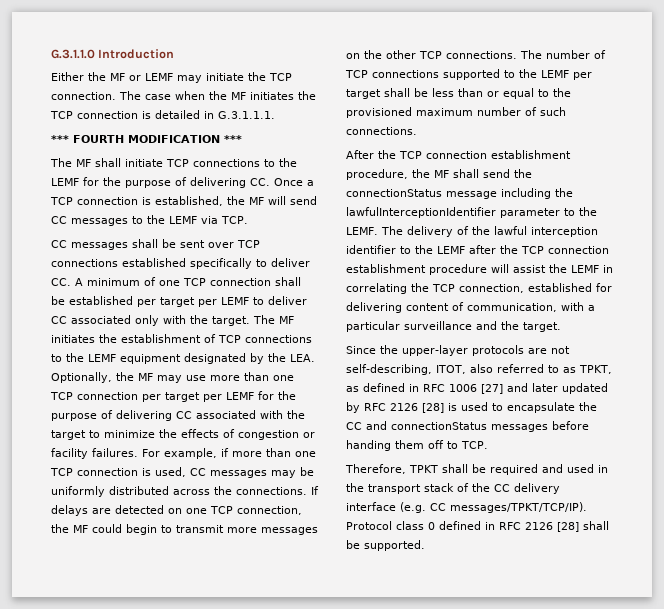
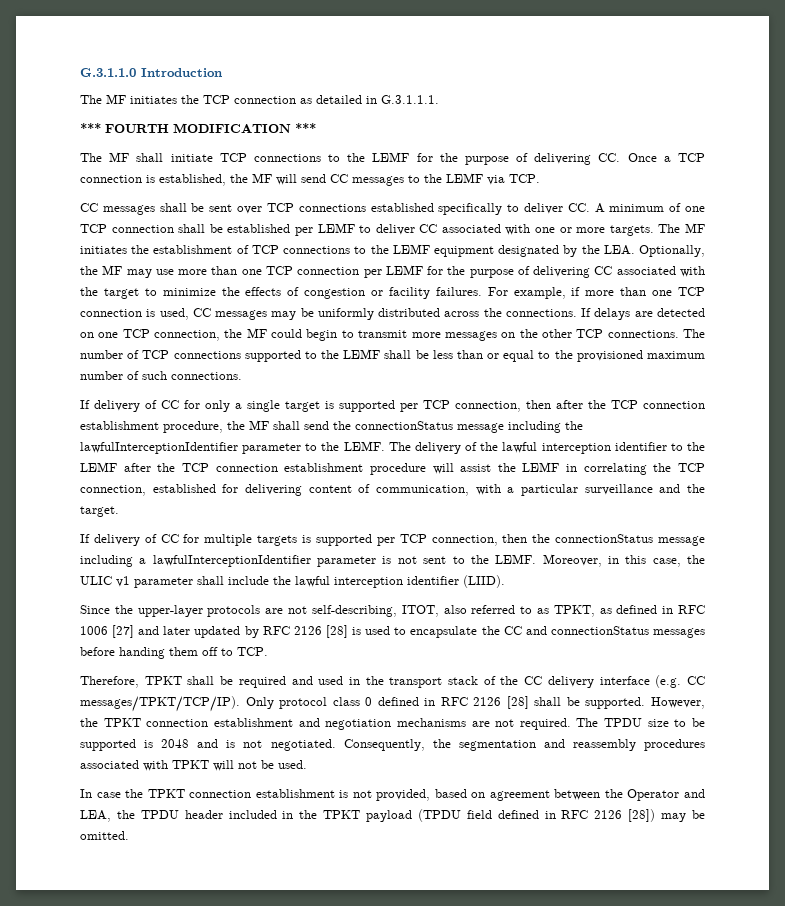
[51,72,292,83] [51,91,227,100] Either the MF or LEMF may initiate the TCP connection. The case when the -> [80,95,102,104] The
[142,111,151,119] is -> [300,98,312,104] as
[160,297,217,307] target per -> (313, 231) none
[135,315,250,326] only with the target. -> [505,224,654,236] with one or more targets.
[165,392,222,402] target per -> (382, 273) none
[573,72,592,80] [346,89,381,99] per target -> (381, 354) none
[346,150,374,159] After -> [80,400,583,412] If delivery of CC for only a single target is supported per TCP connection, then after
(561, 327) none -> [80,534,706,546] [80,554,705,567] [80,575,505,588] // If delivery of CC for multiple targets is supported per TCP connection, then the connectionStatus message including a lawfulInterceptionIdentifier parameter is not sent to the LEMF. Moreover, in this case, the ULIC v1 parameter shall include the lawful interception identifier (LIID).
[346,521,392,530] Protocol -> [245,697,328,709] Only protocol
(425, 545) none -> [651,697,706,709] [80,718,705,730] [80,739,705,751] [80,760,307,771] [80,789,705,801] [80,809,705,822] [80,831,129,840] However, the TPKT connection establishment and negotiation mechanisms are not required. The TPDU size to be supported is 2048 and is not negotiated. Consequently, the segmentation and reassembly procedures associated with TPKT will not be used. // In case the TPKT connection establishment is not provided, based on agreement between the Operator and LEA, the TPDU header included in the TPKT payload (TPDU field defined in RFC 2126 [28]) may be omitted.

